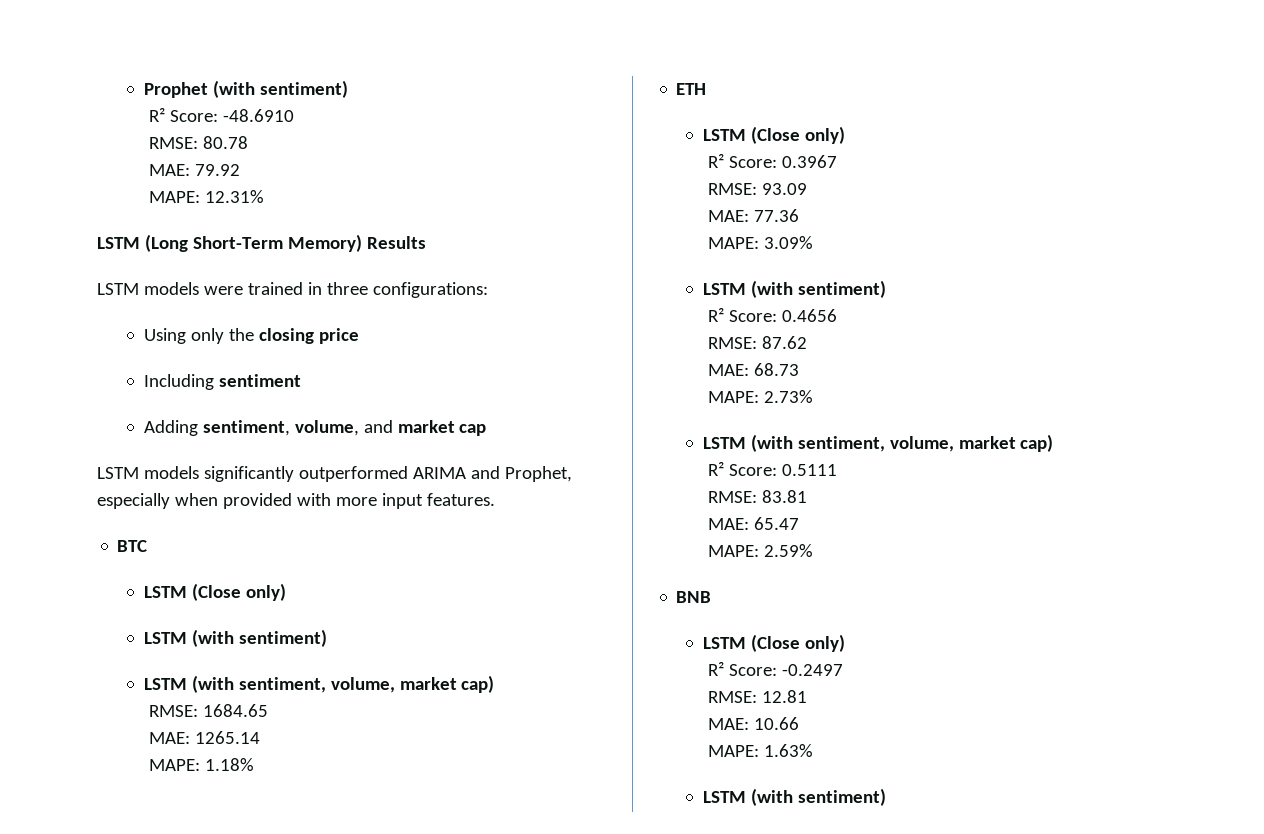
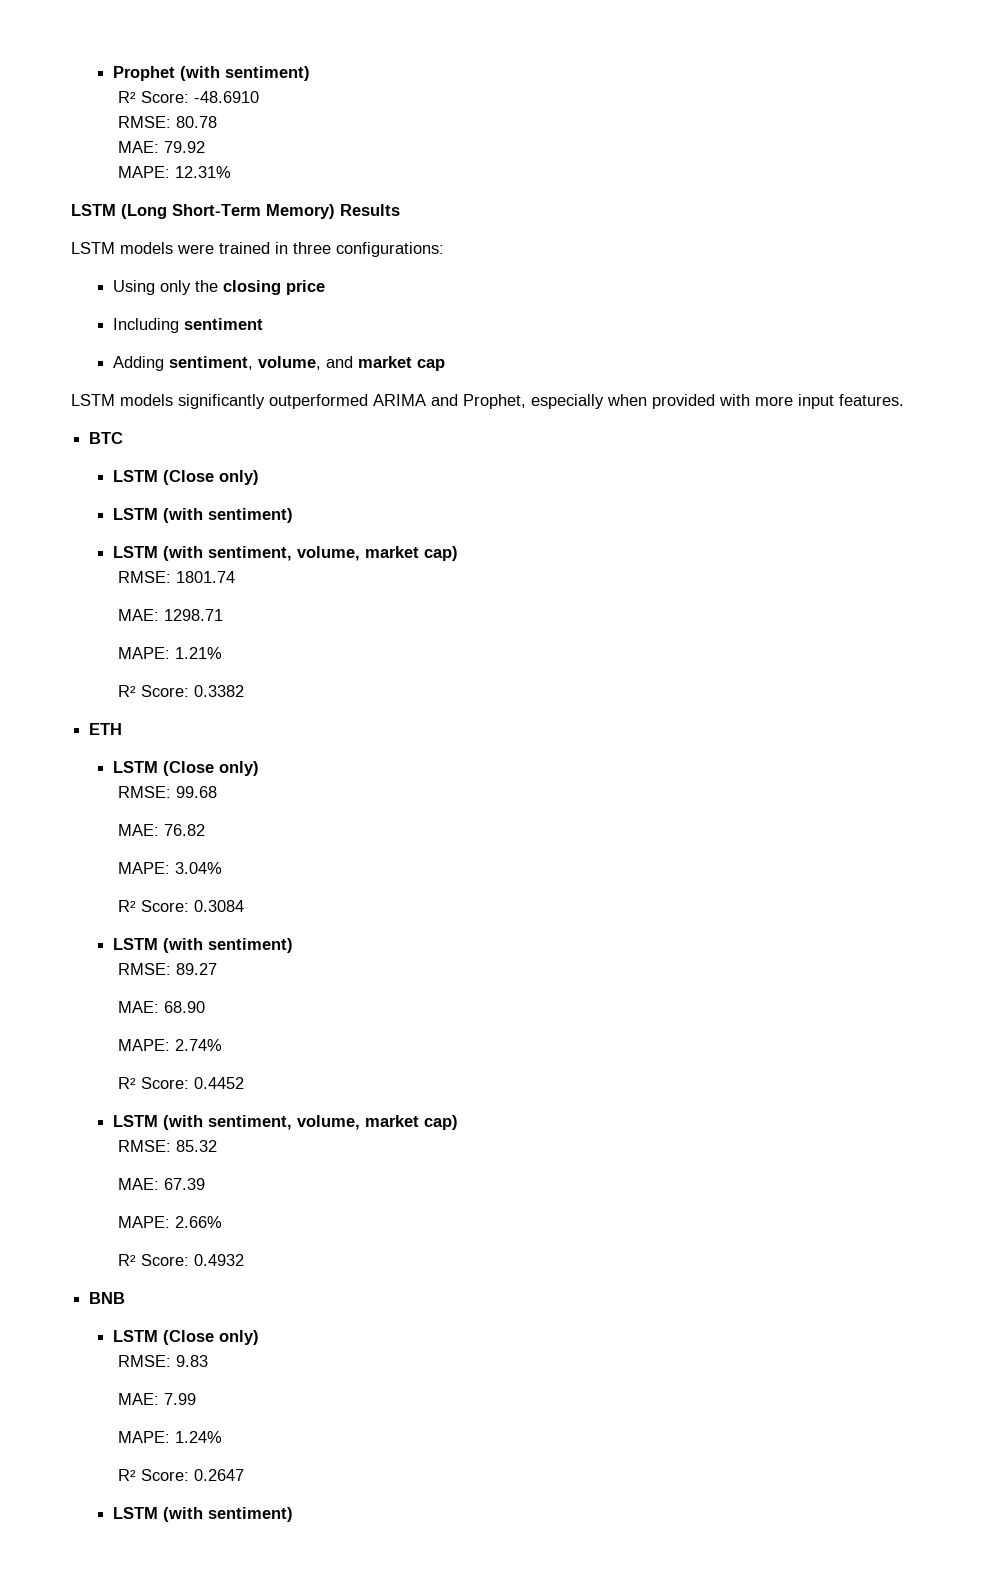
[203,704,269,717] [149,731,261,744] [149,758,255,771] 1684.65 // MAE: 1265.14 // MAPE: 1.18% -> [175,571,235,583] [117,609,223,621] [117,647,222,659] [117,685,244,697] 1801.74 // MAE: 1298.71 // MAPE: 1.21% // R² Score: 0.3382
[708,153,838,168] [708,183,808,195] [708,209,800,222] [708,236,814,249] [702,280,886,298] [708,307,838,322] [708,336,808,349] [708,363,800,376] [708,390,814,403] [702,434,1054,452] [708,461,838,476] [708,490,808,503] [708,517,800,530] [708,544,814,557] [676,591,712,603] [702,634,845,652] [708,661,844,676] [708,690,808,703] [708,717,800,730] [708,744,814,757] R² Score: 0.3967 // RMSE: 93.09 // MAE: 77.36 // MAPE: 3.09% // LSTM (with sentiment) // R² Score: 0.4656 // RMSE: 87.62 // MAE: 68.73 // MAPE: 2.73% // LSTM (with sentiment, volume, market cap) // R² Score: 0.5111 // RMSE: 83.81 // MAE: 65.47 // MAPE: 2.59% // BNB // LSTM (Close only) // R² Score: -0.2497 // RMSE: 12.81 // MAE: 10.66 // MAPE: 1.63% -> [117,786,217,798] [117,824,205,836] [117,862,222,874] [117,900,244,912] [112,938,293,953] [117,963,217,975] [117,1001,205,1013] [117,1039,222,1051] [117,1077,244,1089] [112,1115,458,1130] [117,1140,217,1152] [117,1178,205,1190] [117,1216,222,1228] [117,1254,244,1266] [89,1292,126,1304] [112,1330,259,1345] [117,1355,208,1367] [117,1393,196,1405] [117,1431,222,1443] [117,1469,244,1481] RMSE: 99.68 // MAE: 76.82 // MAPE: 3.04% // R² Score: 0.3084 // LSTM (with sentiment) // RMSE: 89.27 // MAE: 68.90 // MAPE: 2.74% // R² Score: 0.4452 // LSTM (with sentiment, volume, market cap) // RMSE: 85.32 // MAE: 67.39 // MAPE: 2.66% // R² Score: 0.4932 // BNB // LSTM (Close only) // RMSE: 9.83 // MAE: 7.99 // MAPE: 1.24% // R² Score: 0.2647

